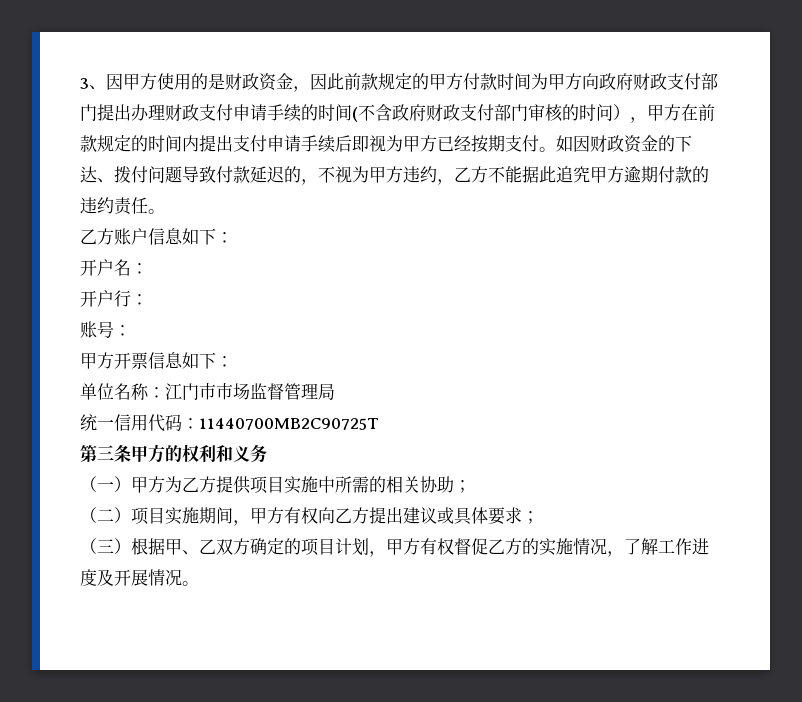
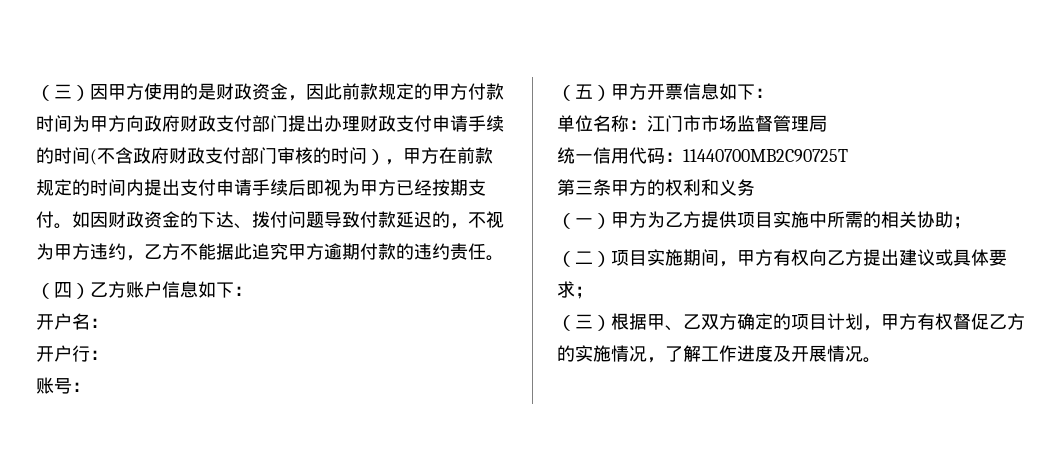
[80,78,106,90] 3、 -> [36,84,90,101] （三）
(165, 211) none -> [36,282,90,299] （四）
(131, 330) none -> [557,84,611,101] （五）

